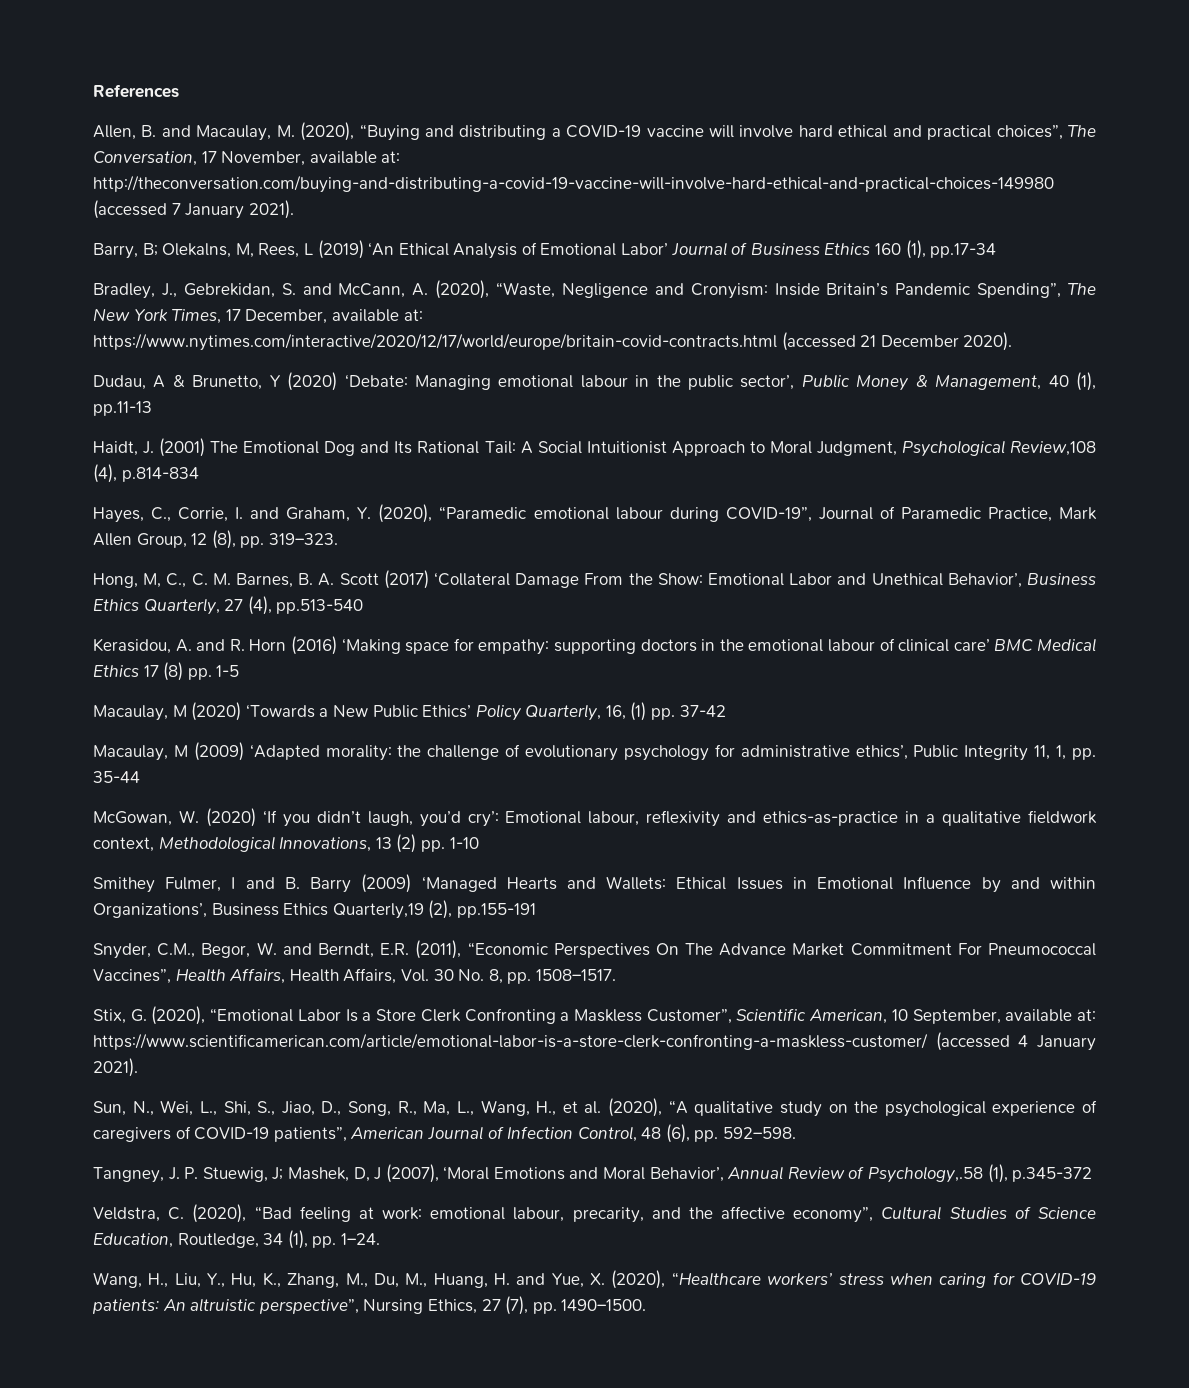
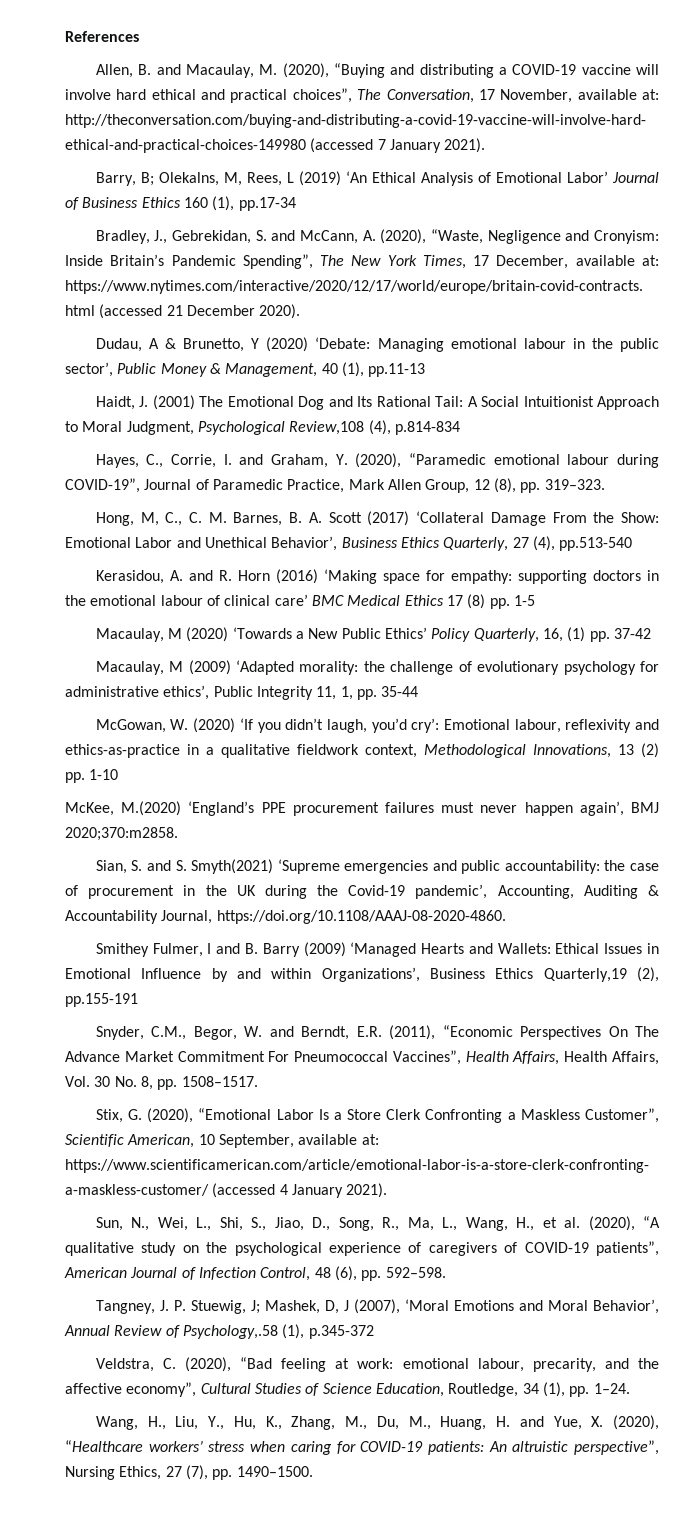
(479, 843) none -> [65,801,660,816] [65,827,178,841] [95,859,659,874] [65,884,659,899] [65,910,506,924] // McKee, M.(2020) ‘England’s PPE procurement failures must never happen again’, BMJ 2020;370:m2858. // Sian, S. and S. Smyth(2021) ‘Supreme emergencies and public accountability: the case of procurement in the UK during the Covid-19 pandemic’, Accounting, Auditing & Accountability Journal, https://doi.org/10.1108/AAAJ-08-2020-4860.

